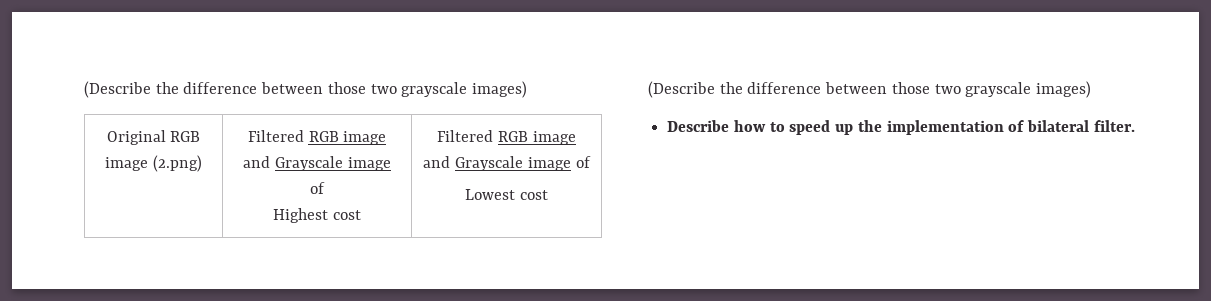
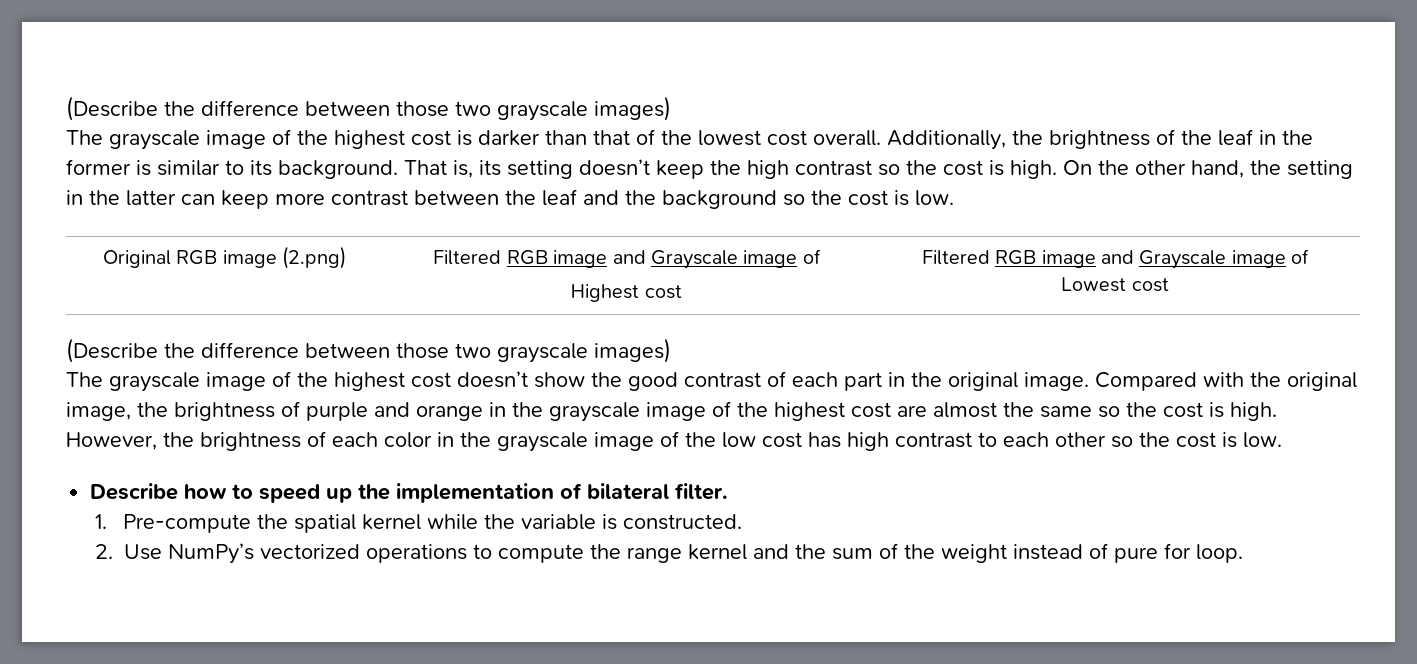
[84,81,528,98] (Describe the difference between those two grayscale images) -> [66,96,671,121] [66,129,1313,150] [66,159,1353,179] [66,189,954,209] (Describe the difference between those two grayscale images) // The grayscale image of the highest cost is darker than that of the lowest cost overall. Additionally, the brightness of the leaf in the former is similar to its background. That is, its setting doesn’t keep the high contrast so the cost is high. On the other hand, the setting in the latter can keep more contrast between the leaf and the background so the cost is low.
(1092, 89) none -> [66,371,1357,392] [66,401,1277,422] [66,431,1282,452] // The grayscale image of the highest cost doesn’t show the good contrast of each part in the original image. Compared with the original image, the brightness of purple and orange in the grayscale image of the highest cost are almost the same so the cost is high. However, the brightness of each color in the grayscale image of the low cost has high contrast to each other so the cost is low.
(1135, 126) none -> [94,514,743,533] [94,543,1243,564] // 1. Pre-compute the spatial kernel while the variable is constructed. // 2. Use NumPy’s vectorized operations to compute the range kernel and the sum of the weight instead of pure for loop.

